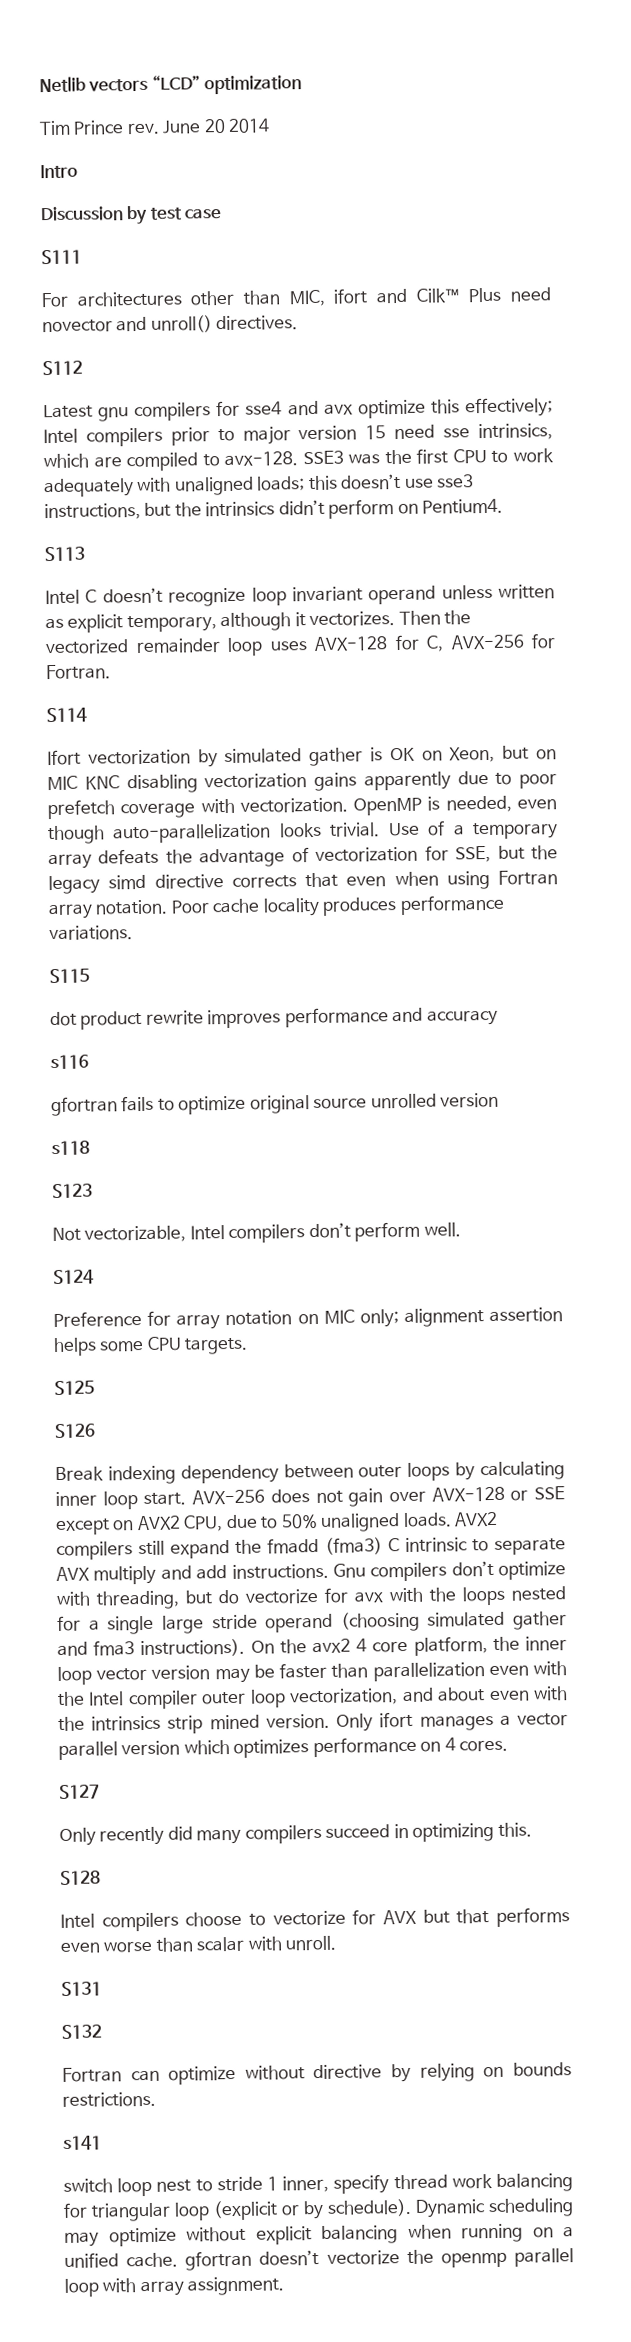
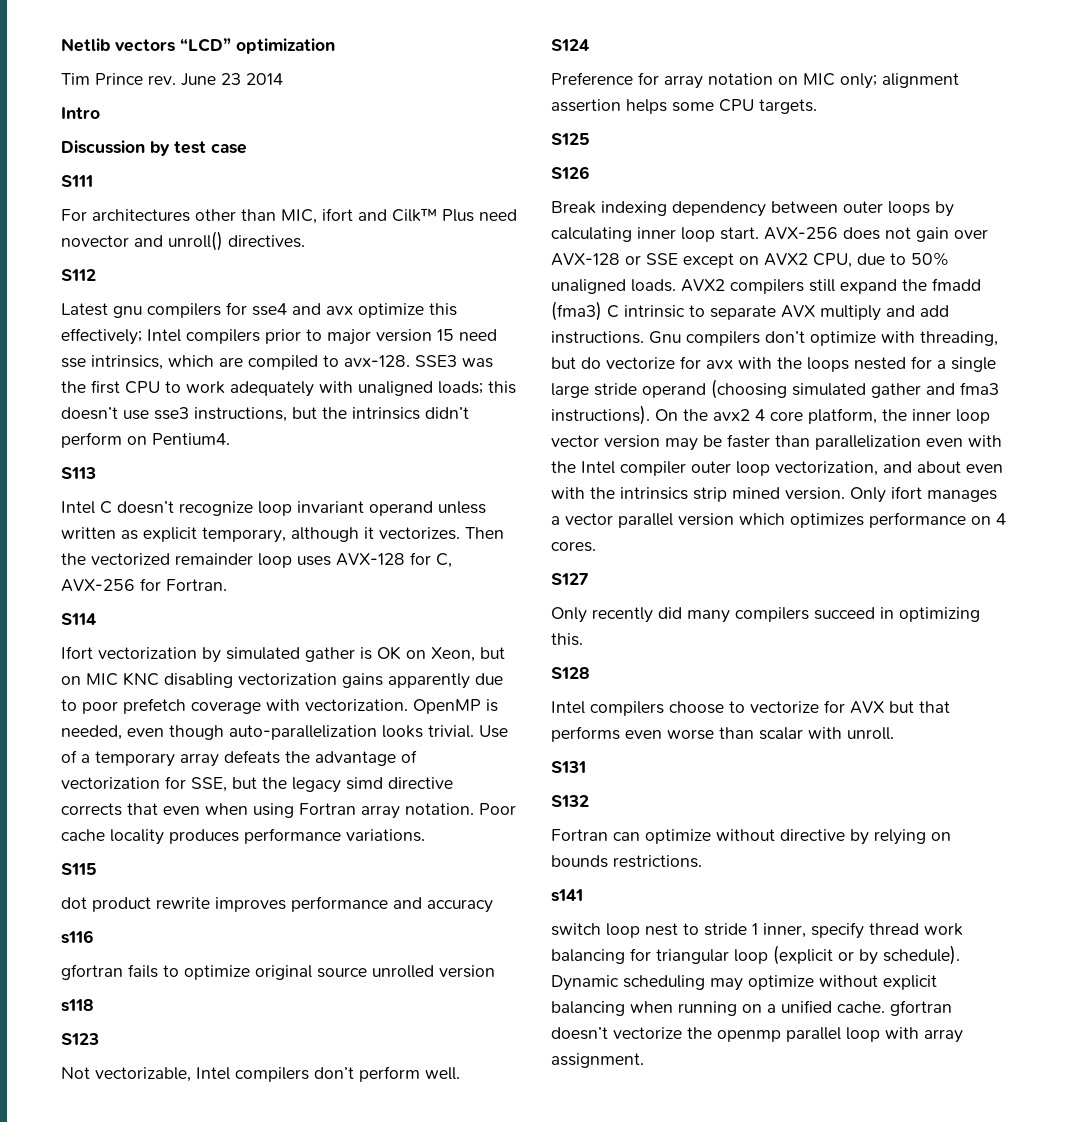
[203,118,226,134] 20 -> [221,73,241,85] 23

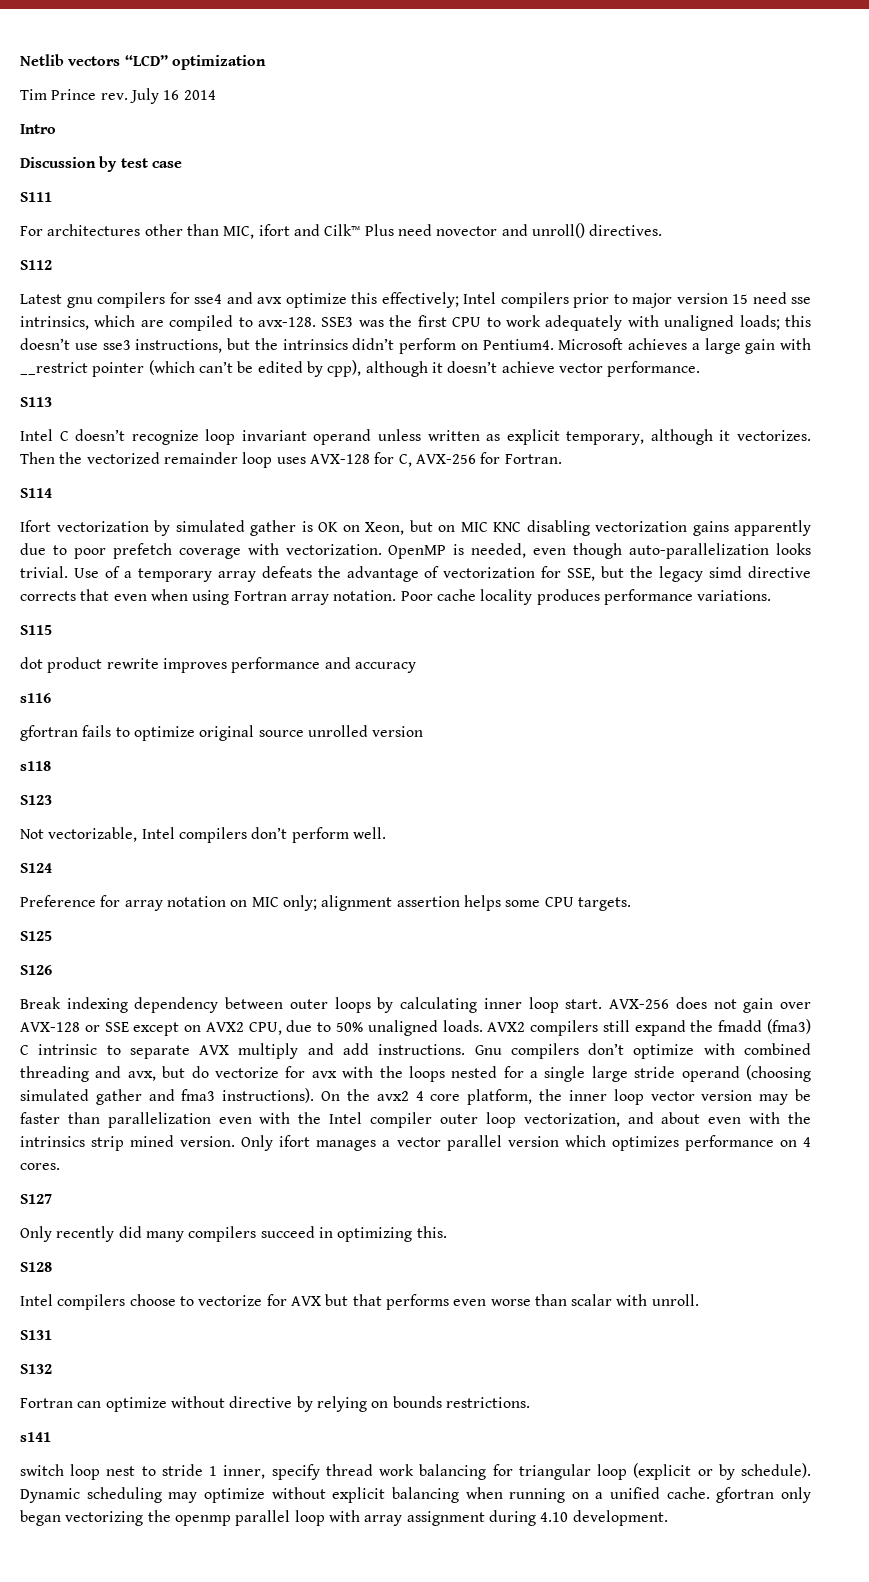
[181,73,241,86] June 23 -> [129,88,180,104] July 16
(230, 439) none -> [558,338,811,354] [20,360,701,377] Microsoft achieves a large gain with __restrict pointer (which can’t be edited by cpp), although it doesn’t achieve vector performance.
[920,331,998,346] threading, -> [744,1043,812,1055] [20,1066,156,1082] combined threading and avx,
[551,1027,682,1040] doesn’t vectorize -> [780,1487,811,1503] [20,1510,144,1526] only began vectorizing
[551,1053,644,1068] assignment. -> [406,1510,668,1526] assignment during 4.10 development.

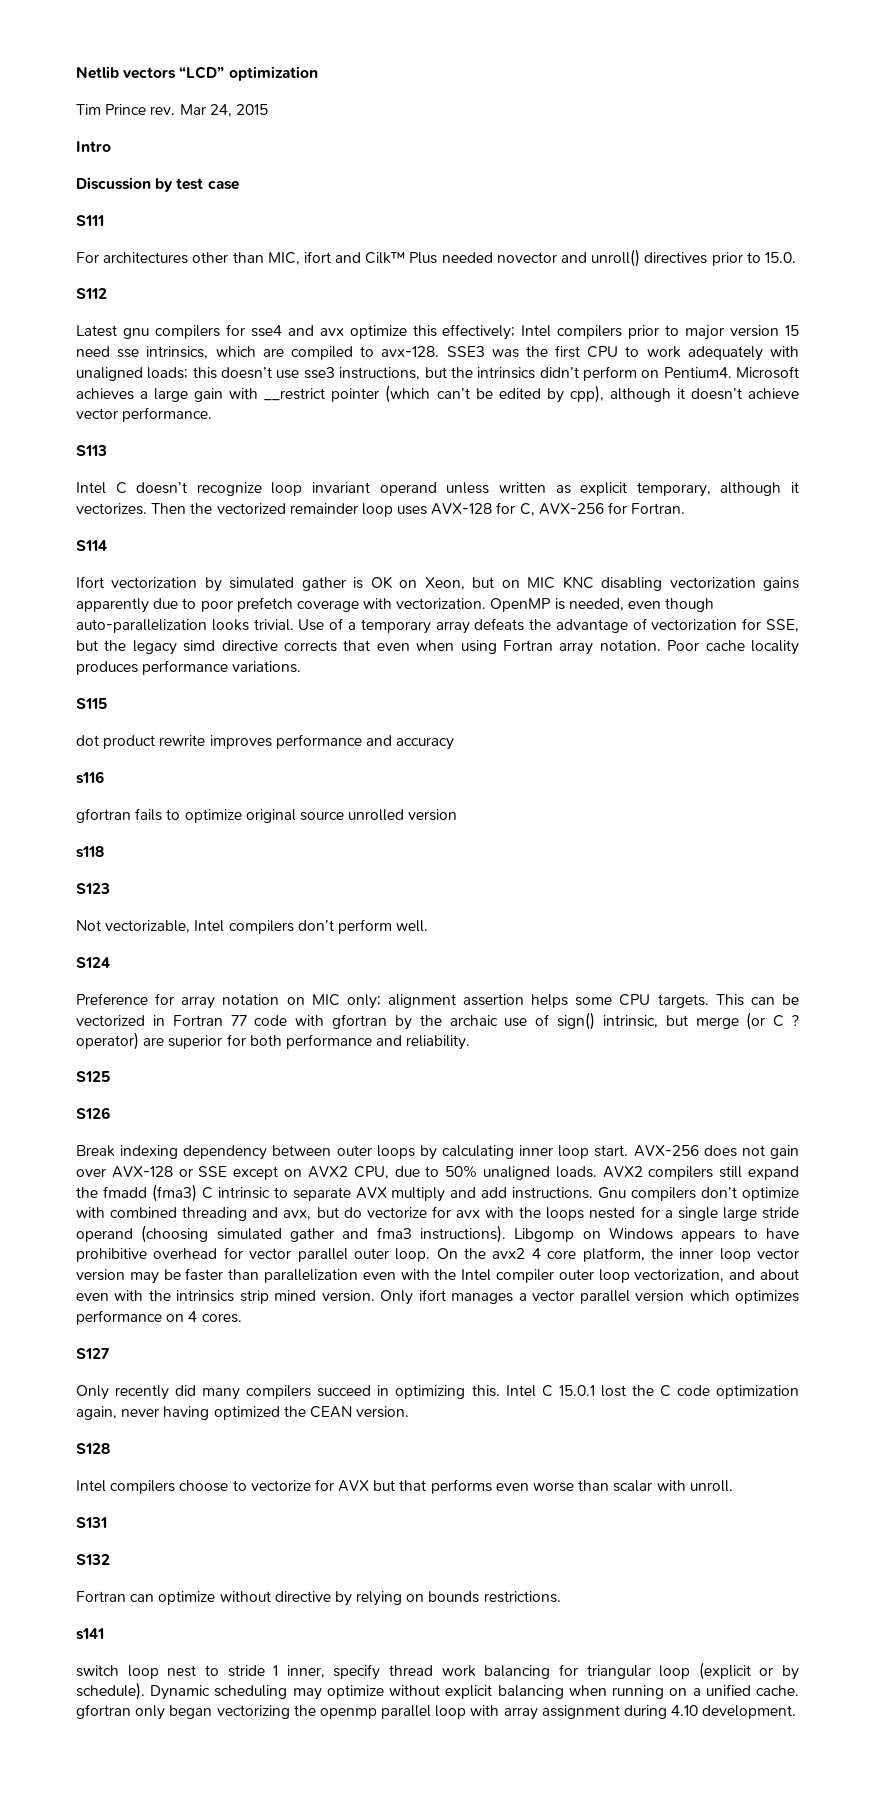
[129,88,216,104] July 16 2014 -> [179,104,268,117] Mar 24, 2015
[397,224,432,236] need -> [441,252,493,263] needed
[589,224,663,236] directives. -> [644,252,796,266] directives prior to 15.0.
(631, 904) none -> [715,994,799,1006] [76,1012,800,1030] [76,1032,471,1050] This can be vectorized in Fortran 77 code with gfortran by the archaic use of sign() intrinsic, but merge (or C ? operator) are superior for both performance and reliability.
(315, 1095) none -> [514,1227,799,1242] [76,1247,431,1262] Libgomp on Windows appears to have prohibitive overhead for vector parallel outer loop.
(447, 1232) none -> [505,1385,799,1399] [76,1406,410,1420] Intel C 15.0.1 lost the C code optimization again, never having optimized the CEAN version.

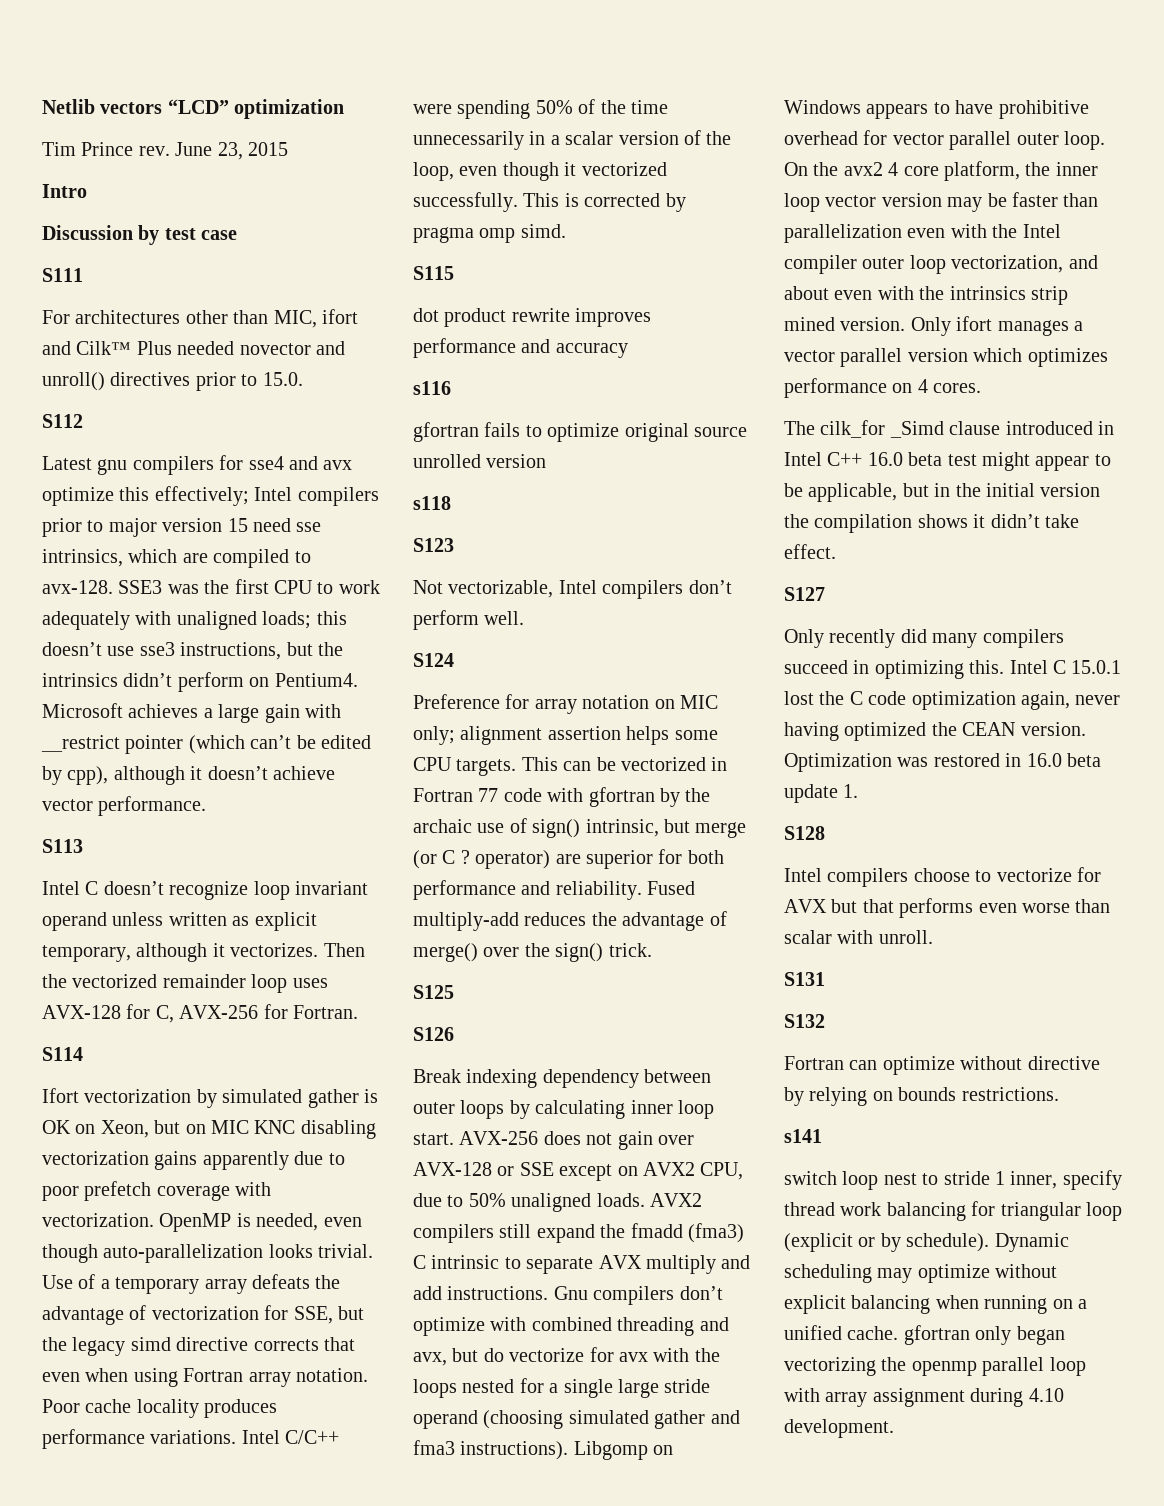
[179,104,232,117] Mar 24, -> [175,142,243,160] June 23,
(302, 667) none -> [241,1430,340,1444] [413,99,668,119] [413,130,732,150] [413,162,667,181] [413,192,686,212] [413,224,566,243] Intel C/C++ were spending 50% of the time unnecessarily in a scalar version of the loop, even though it vectorized successfully. This is corrected by pragma omp simd.
(471, 1042) none -> [647,881,696,895] [413,911,727,931] [413,943,652,962] Fused multiply-add reduces the advantage of merge() over the sign() trick.
(242, 1318) none -> [784,420,1114,438] [784,452,1111,471] [784,483,1101,502] [784,514,1079,533] [784,544,836,559] // The cilk_for _Simd clause introduced in Intel C++ 16.0 beta test might appear to be applicable, but in the initial version the compilation shows it didn’t take effect.
(410, 1412) none -> [784,753,1101,772] [784,784,859,803] Optimization was restored in 16.0 beta update 1.

